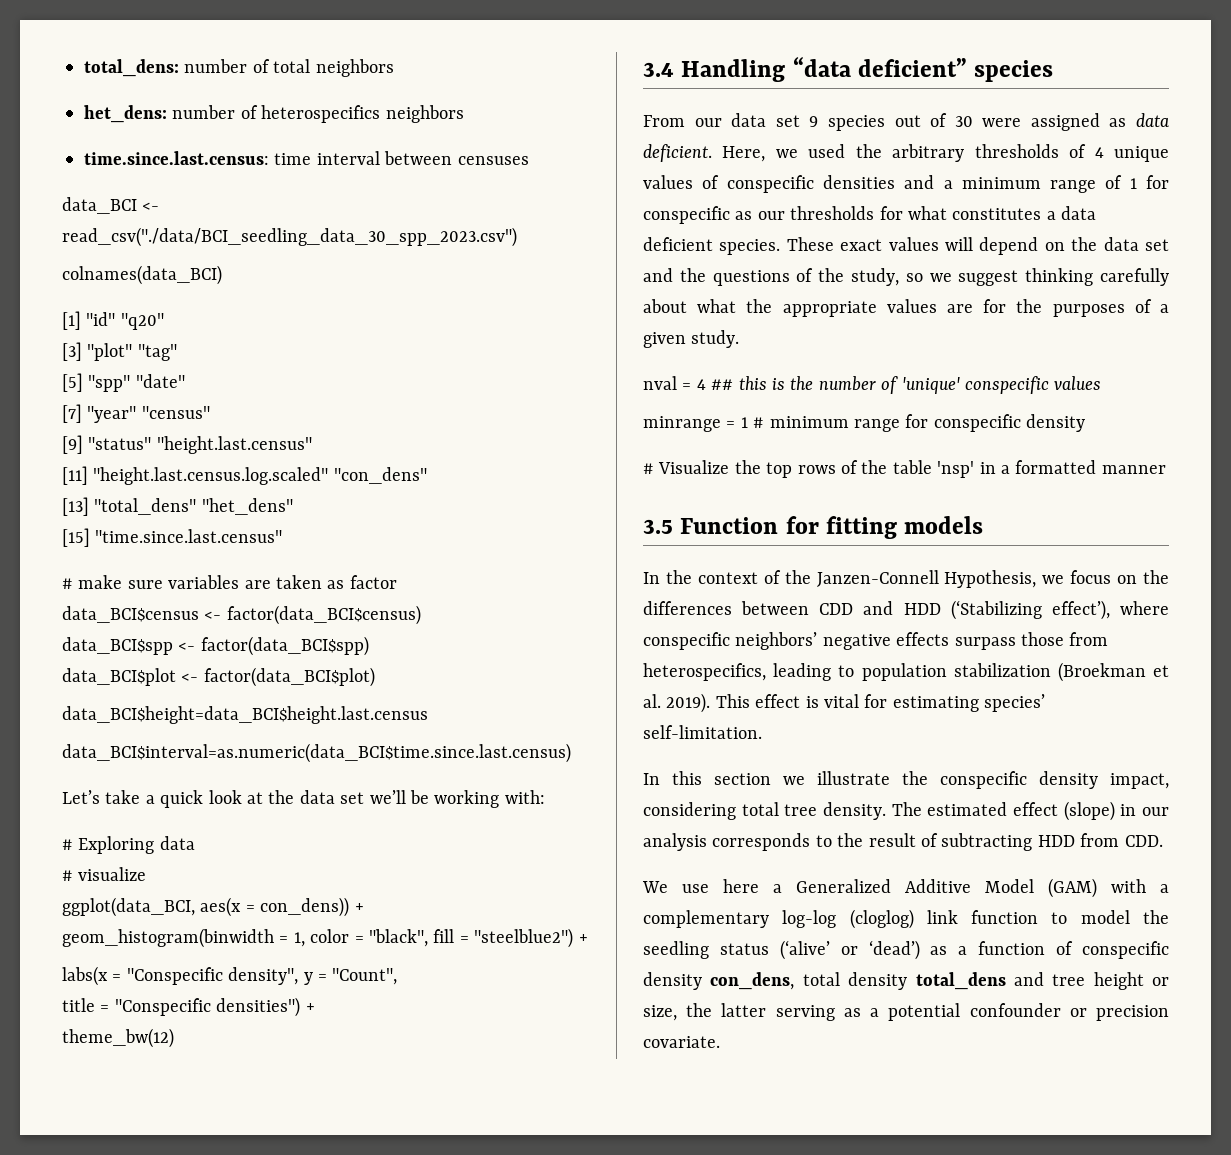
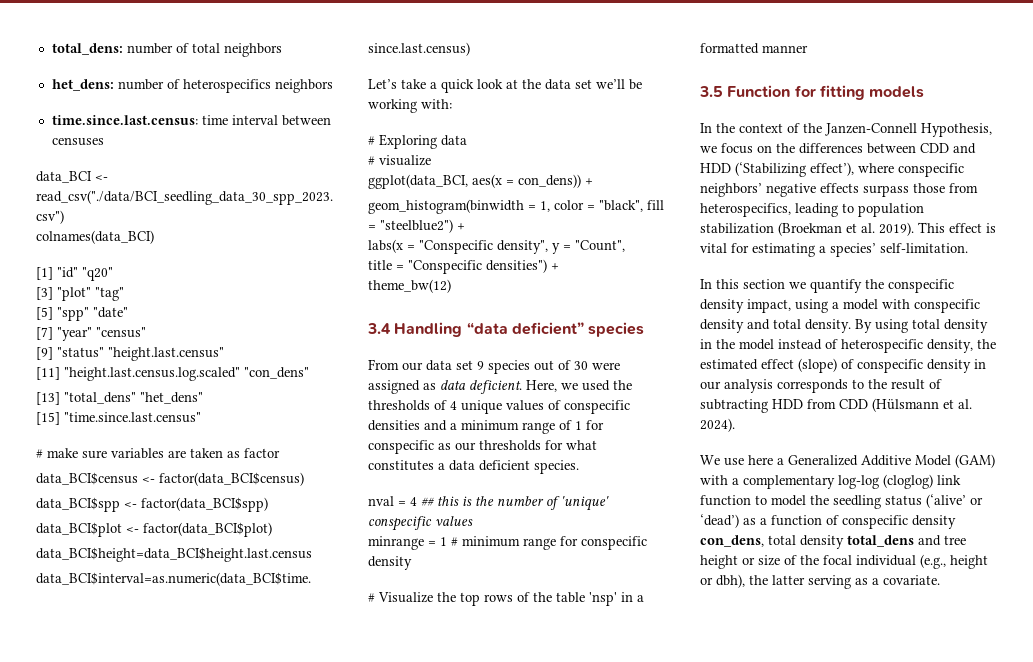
[892,144,965,162] arbitrary -> (632, 385) none
[786,237,1169,255] [643,268,1169,286] [643,299,1169,317] [643,330,740,348] These exact values will depend on the data set and the questions of the study, so we suggest thinking carefully about what the appropriate values are for the purposes of a given study. -> (579, 467) none
(979, 704) none -> [819,246,826,253] a
[817,771,890,785] illustrate -> [810,279,862,293] quantify
[643,801,1115,821] considering total tree density. The estimated effect (slope) -> [795,299,980,313] [700,319,988,333] [700,339,996,353] [700,358,971,373] using a model with conspecific density and total density. By using total density in the model instead of heterospecific density, the estimated effect (slope) of conspecific density
[1124,835,1163,847] CDD. -> [839,398,972,412] [700,418,735,432] CDD (Hülsmann et al. 2024).
[643,1005,677,1021] size, -> [758,554,988,569] [700,574,745,588] size of the focal individual (e.g., height or dbh),
[888,1003,1169,1021] potential confounder or precision -> (879, 581) none

